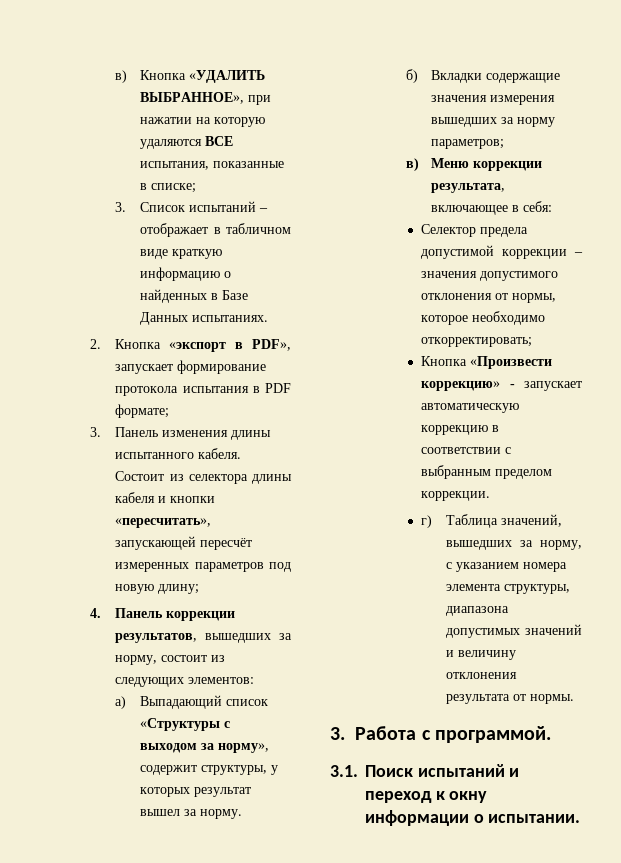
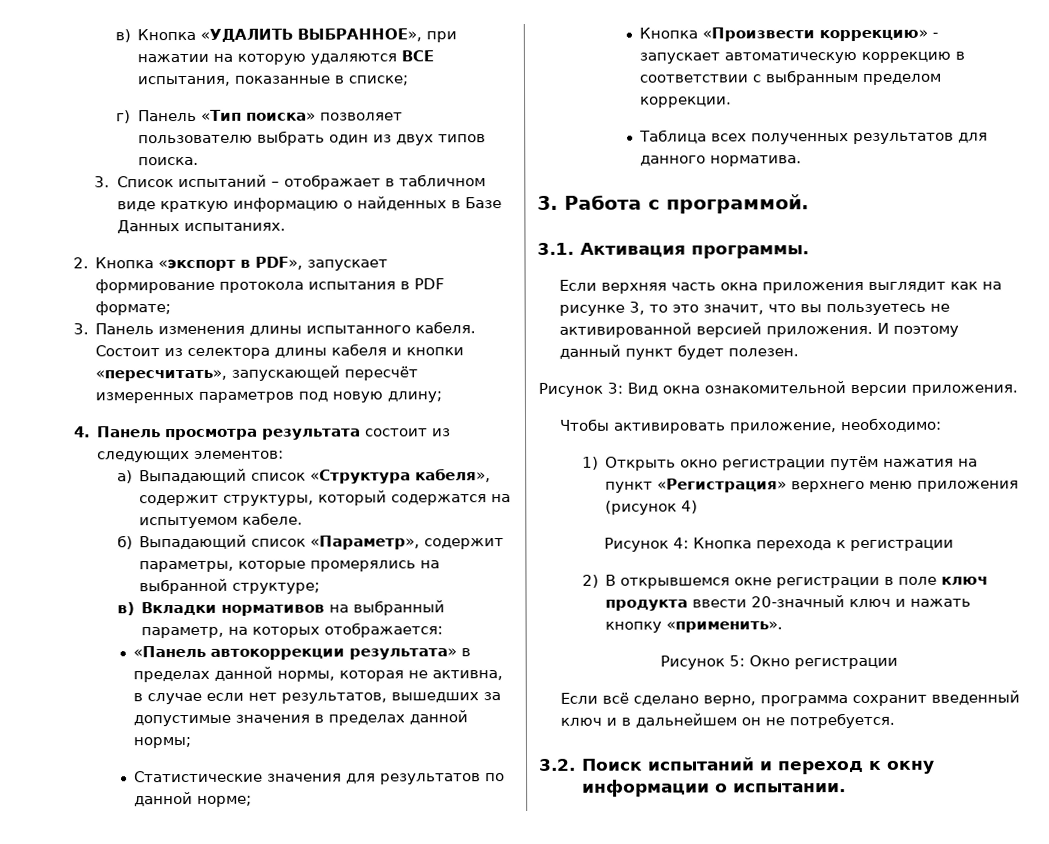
(197, 188) none -> [116,109,403,124] [137,130,486,146] [137,156,199,166] // г) Панель «Тип поиска» позволяет пользователю выбрать один из двух типов поиска.
[166,611,236,621] [115,633,292,643] [115,655,158,665] коррекции результатов, вышедших за норму, -> [164,428,361,441] просмотра результата
[140,718,231,731] [140,743,270,753] [140,765,279,775] [140,787,252,797] [140,809,243,819] [405,69,561,83] [431,95,556,105] [431,117,556,127] [431,139,505,149] [405,158,543,171] [431,183,506,193] [431,201,553,215] [421,224,528,237] [421,245,583,259] [421,271,558,281] [421,293,556,303] [421,311,545,325] [421,337,532,347] «Структуры с выходом за норму», содержит структуры, у которых результат вышел за норму. // б) Вкладки содержащие значения измерения вышедших за норму параметров; // в) Меню коррекции результата, включающее в себя: // Селектор предела допустимой коррекции – значения допустимого отклонения от нормы, которое необходимо откорректировать; -> [310,468,492,484] [139,490,512,507] [139,512,304,529] [117,534,505,550] [139,560,441,573] [139,578,321,595] [117,600,446,616] [141,622,444,639] [133,645,472,660] [133,666,504,683] [133,692,502,705] [133,710,469,727] [133,736,192,749] [134,770,506,785] [134,791,253,807] «Структура кабеля», содержит структуры, который содержатся на испытуемом кабеле. // б) Выпадающий список «Параметр», содержит параметры, которые промерялись на выбранной структуре; // в) Вкладки нормативов на выбранный параметр, на которых отображается: // «Панель автокоррекции результата» в пределах данной нормы, которая не активна, в случае если нет результатов, вышедших за допустимые значения в пределах данной нормы; // Статистические значения для результатов по данной норме;
[421,514,563,528] [446,540,582,550] [446,562,568,572] [446,584,571,594] [446,606,510,616] [446,624,582,638] [446,650,517,660] [446,672,518,679] [446,694,575,704] [330,726,551,743] [330,765,358,777] г) Таблица значений, вышедших за норму, с указанием номера элемента структуры, диапазона допустимых значений и величину отклонения результата от нормы. // 3. Работа с программой. // 3.1. -> [639,129,989,145] [640,155,803,167] [537,194,810,214] [537,242,810,259] [558,279,1002,294] [558,301,950,316] [558,322,959,338] [558,344,799,360] [538,381,1018,397] [558,417,942,434] [581,455,978,471] [604,478,1019,493] [604,500,698,515] [604,537,954,552] [581,574,988,589] [604,595,971,611] [604,621,783,633] [660,655,898,670] [559,690,1020,707] [559,712,895,729] [538,758,576,771] Таблица всех полученных результатов для данного норматива. // 3. Работа с программой. // 3.1. Активация программы. // Если верхняя часть окна приложения выглядит как на рисунке 3, то это значит, что вы пользуетесь не активированной версией приложения. И поэтому данный пункт будет полезен. // Рисунок 3: Вид окна ознакомительной версии приложения. // Чтобы активировать приложение, необходимо: // 1) Открыть окно регистрации путём нажатия на пункт «Регистрация» верхнего меню приложения (рисунок 4) // Рисунок 4: Кнопка перехода к регистрации // 2) В открывшемся окне регистрации в поле ключ продукта ввести 20-значный ключ и нажать кнопку «применить». // Рисунок 5: Окно регистрации // Если всё сделано верно, программа сохранит введенный ключ и в дальнейшем он не потребуется. // 3.2.

